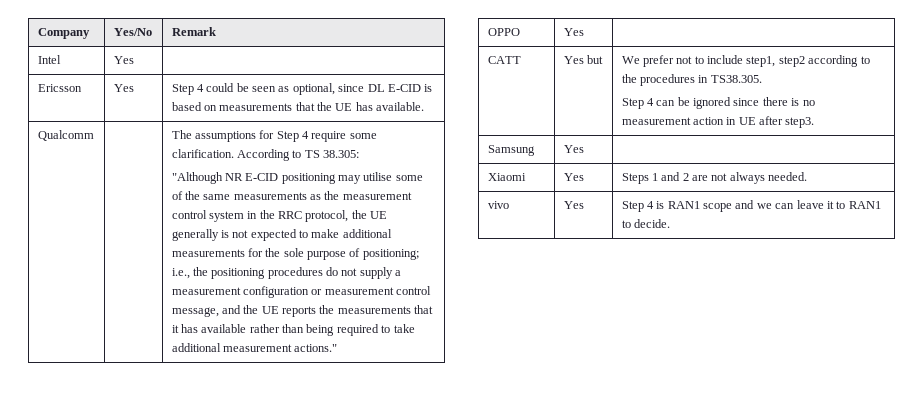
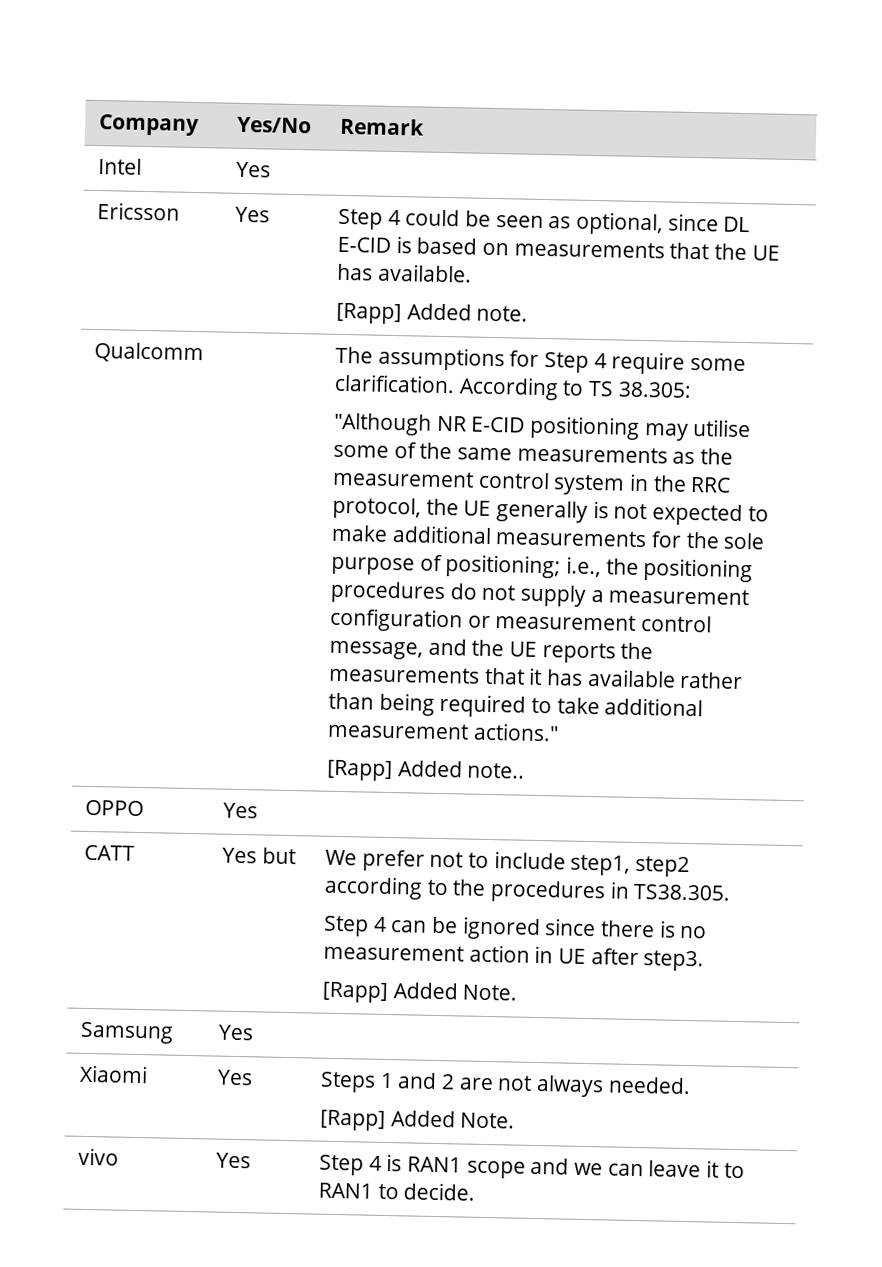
(425, 106) none -> [336,302,529,325] // [Rapp] Added note.
(338, 348) none -> [327,759,526,782] // [Rapp] Added note..
(815, 122) none -> [322,981,518,1004] // [Rapp] Added Note.
(808, 176) none -> [320,1109,516,1131] // [Rapp] Added Note.

